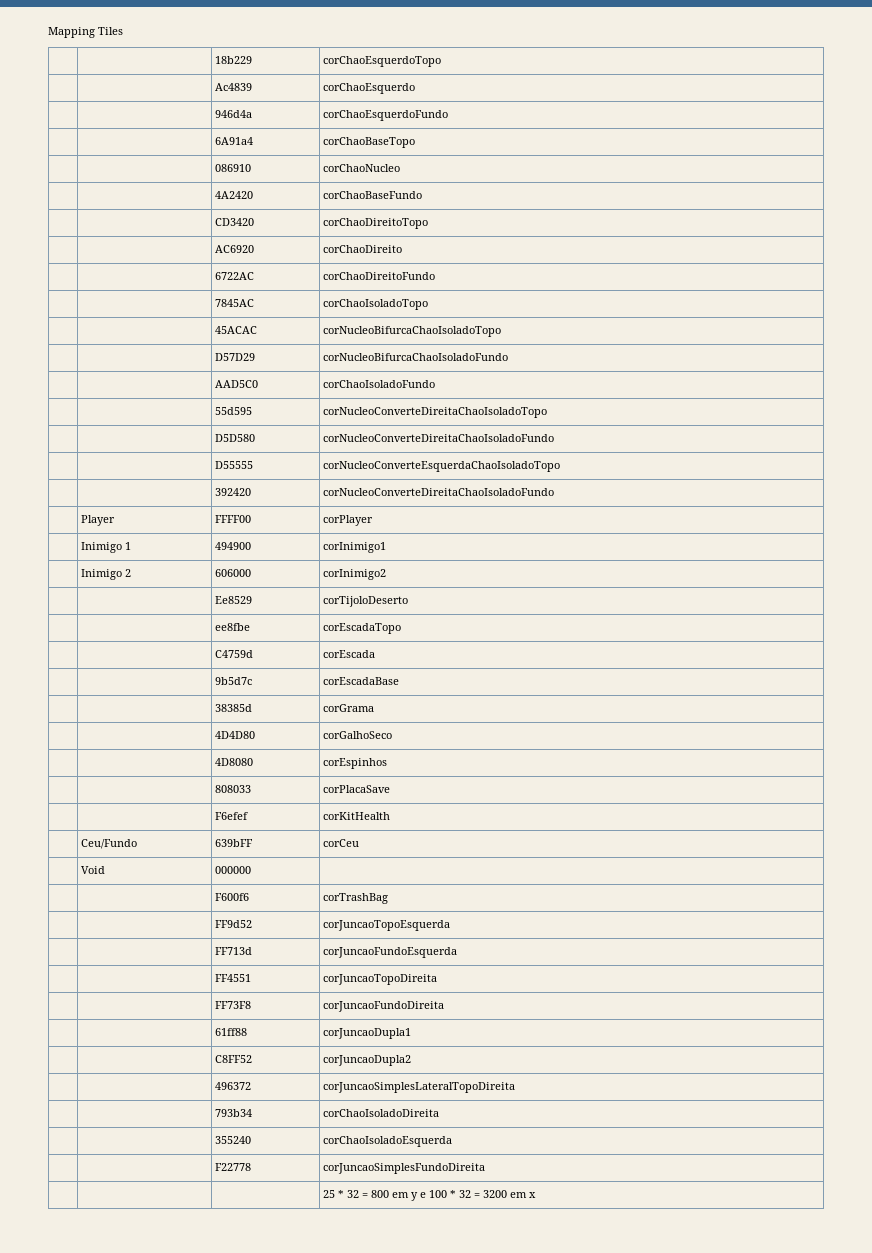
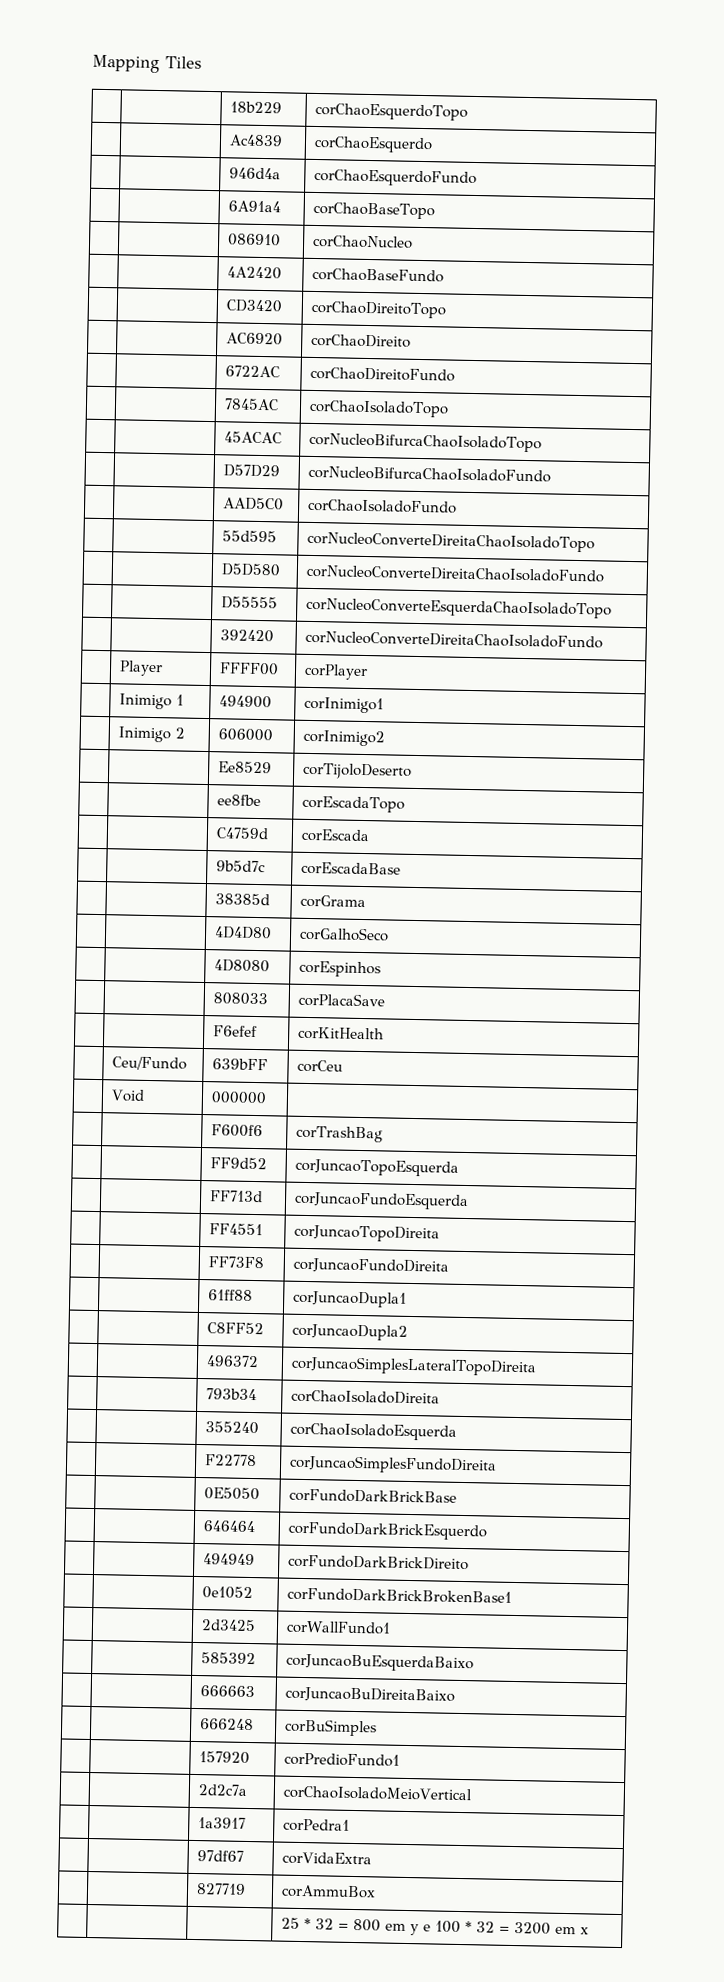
(486, 1168) none -> [203,1487,260,1501] [288,1488,457,1504] [202,1520,255,1533] [287,1521,487,1541] [202,1553,255,1566] [287,1554,469,1571] [201,1586,253,1600] [286,1587,512,1604] [200,1619,256,1632] [285,1620,391,1635] [200,1652,256,1665] [285,1653,474,1673] [199,1685,255,1698] [284,1686,455,1704] [199,1718,254,1731] [283,1718,377,1737] [198,1751,250,1765] [283,1752,400,1767] [197,1784,248,1796] [282,1785,472,1802] [197,1817,246,1829] [282,1818,350,1832] [196,1850,244,1862] [281,1851,372,1866] [195,1883,246,1895] [280,1884,376,1899] // | | 0E5050 | corFundoDarkBrickBase // | | 646464 | corFundoDarkBrickEsquerdo // | | 494949 | corFundoDarkBrickDireito // | | 0e1052 | corFundoDarkBrickBrokenBase1 // | | 2d3425 | corWallFundo1 // | | 585392 | corJuncaoBuEsquerdaBaixo // | | 666663 | corJuncaoBuDireitaBaixo // | | 666248 | corBuSimples // | | 157920 | corPredioFundo1 // | | 2d2c7a | corChaoIsoladoMeioVertical // | | 1a3917 | corPedra1 // | | 97df67 | corVidaExtra // | | 827719 | corAmmuBox

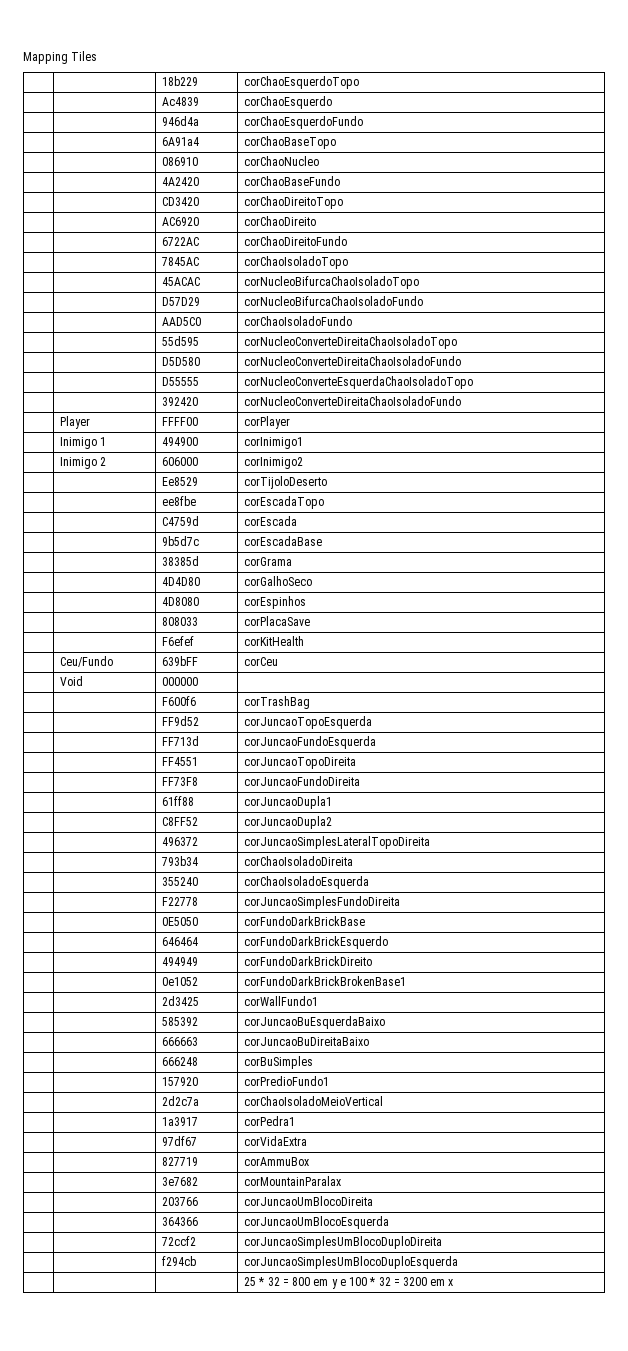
(376, 1891) none -> [162,1177,199,1186] [244,1176,342,1186] [162,1197,199,1206] [244,1196,374,1206] [162,1217,199,1226] [244,1216,390,1229] [162,1236,197,1246] [244,1236,443,1249] [162,1256,197,1266] [244,1256,459,1269] // | | 3e7682 | corMountainParalax // | | 203766 | corJuncaoUmBlocoDireita // | | 364366 | corJuncaoUmBlocoEsquerda // | | 72ccf2 | corJuncaoSimplesUmBlocoDuploDireita // | | f294cb | corJuncaoSimplesUmBlocoDuploEsquerda

